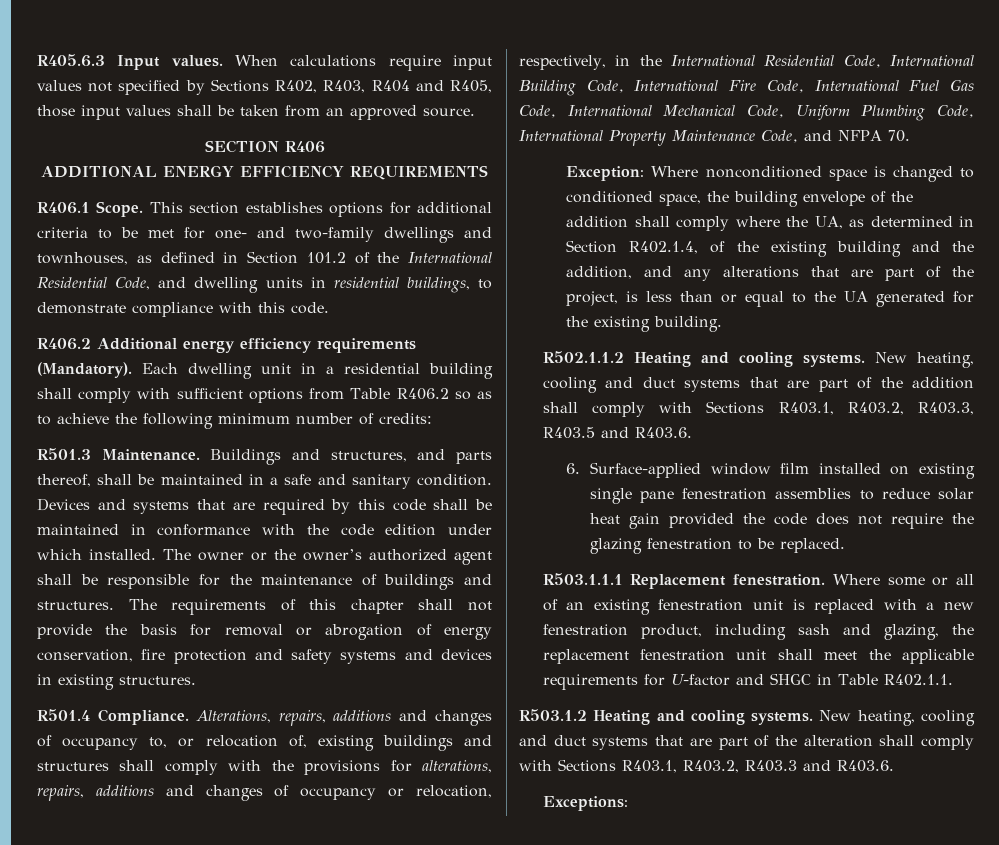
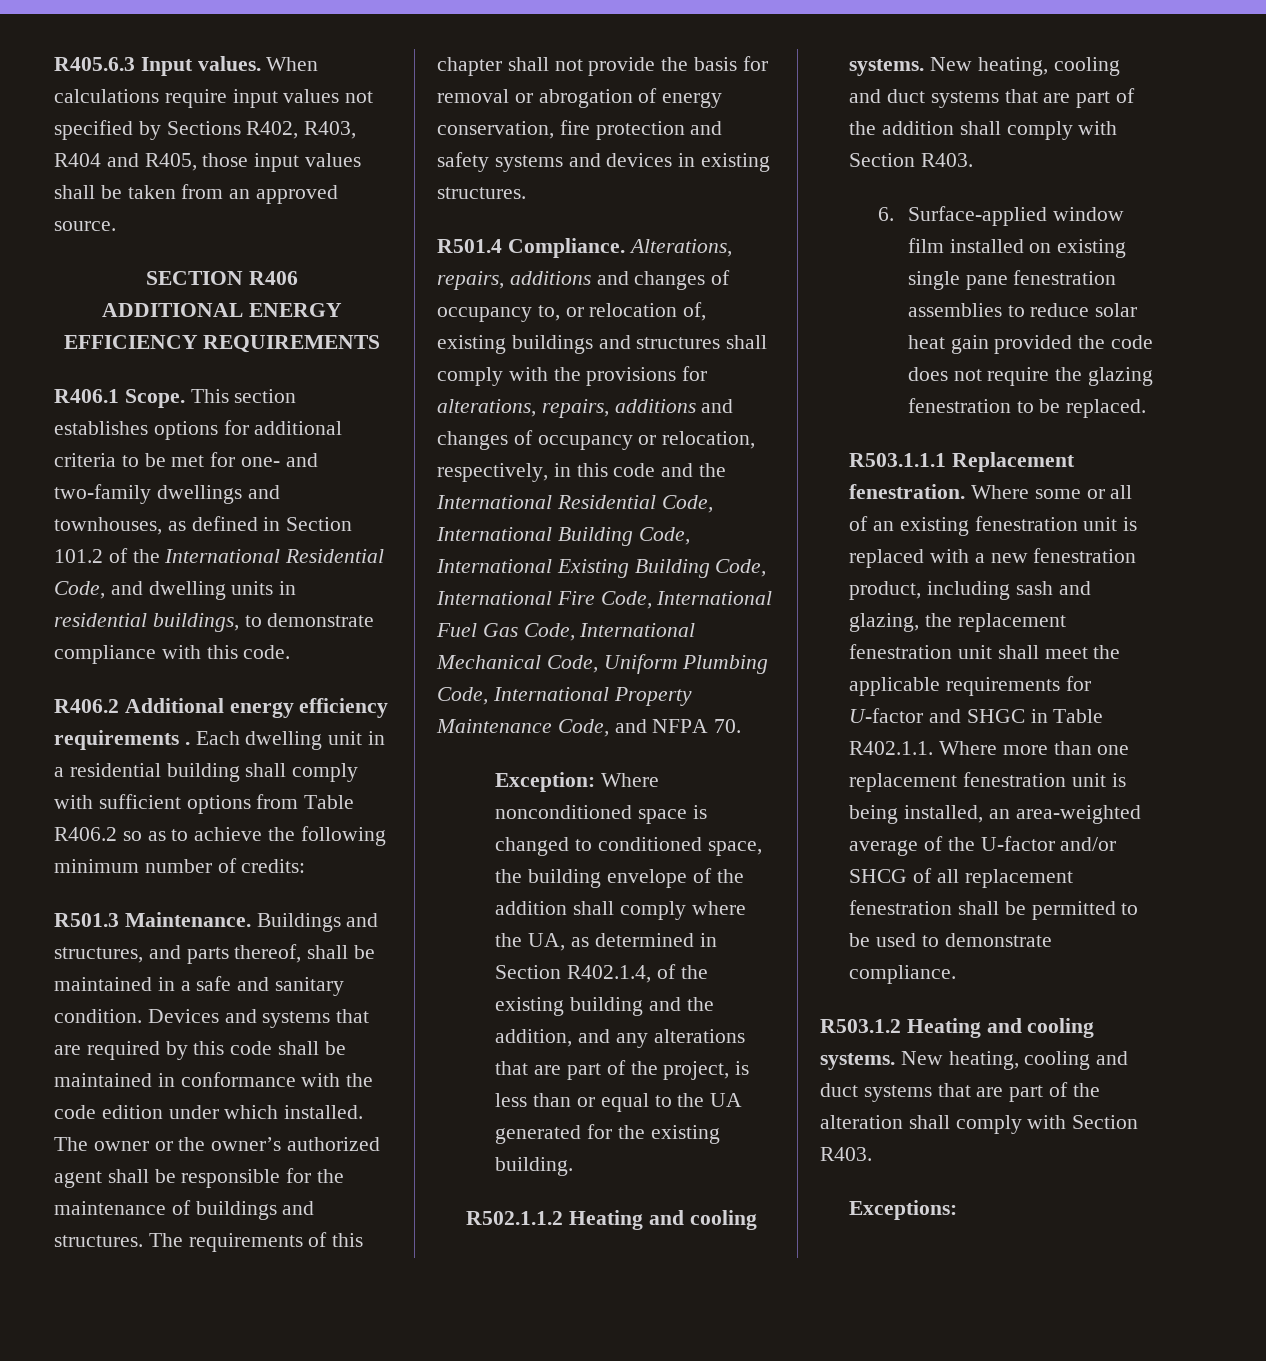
[37,362,132,378] (Mandatory). -> [184,742,190,745] .
(631, 60) none -> [576,463,694,477] this code and
(719, 85) none -> [556,559,767,578] [436,591,552,605] Existing Building Code, International
[706,401,974,415] [542,427,692,439] Sections R403.1, R403.2, R403.3, R403.5 and R403.6. -> [849,153,974,167] Section R403.
(953, 680) none -> [939,741,1130,755] [849,772,1126,792] [849,805,1141,824] [849,836,1117,856] [849,868,1073,888] [849,900,1139,920] [849,933,1052,947] [849,965,957,984] Where more than one replacement fenestration unit is being installed, an area-weighted average of the U-factor and/or SHCG of all replacement fenestration shall be permitted to be used to demonstrate compliance.
[558,759,894,773] Sections R403.1, R403.2, R403.3 and R403.6. -> [1072,1115,1139,1129] [820,1147,872,1161] Section R403.

